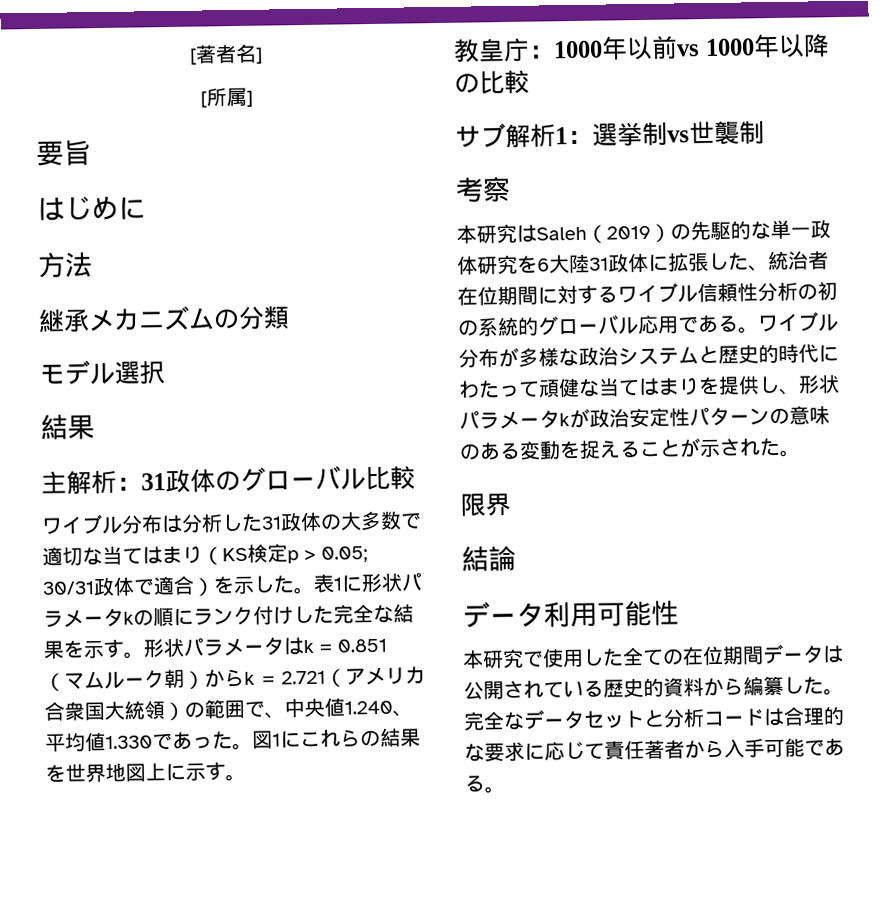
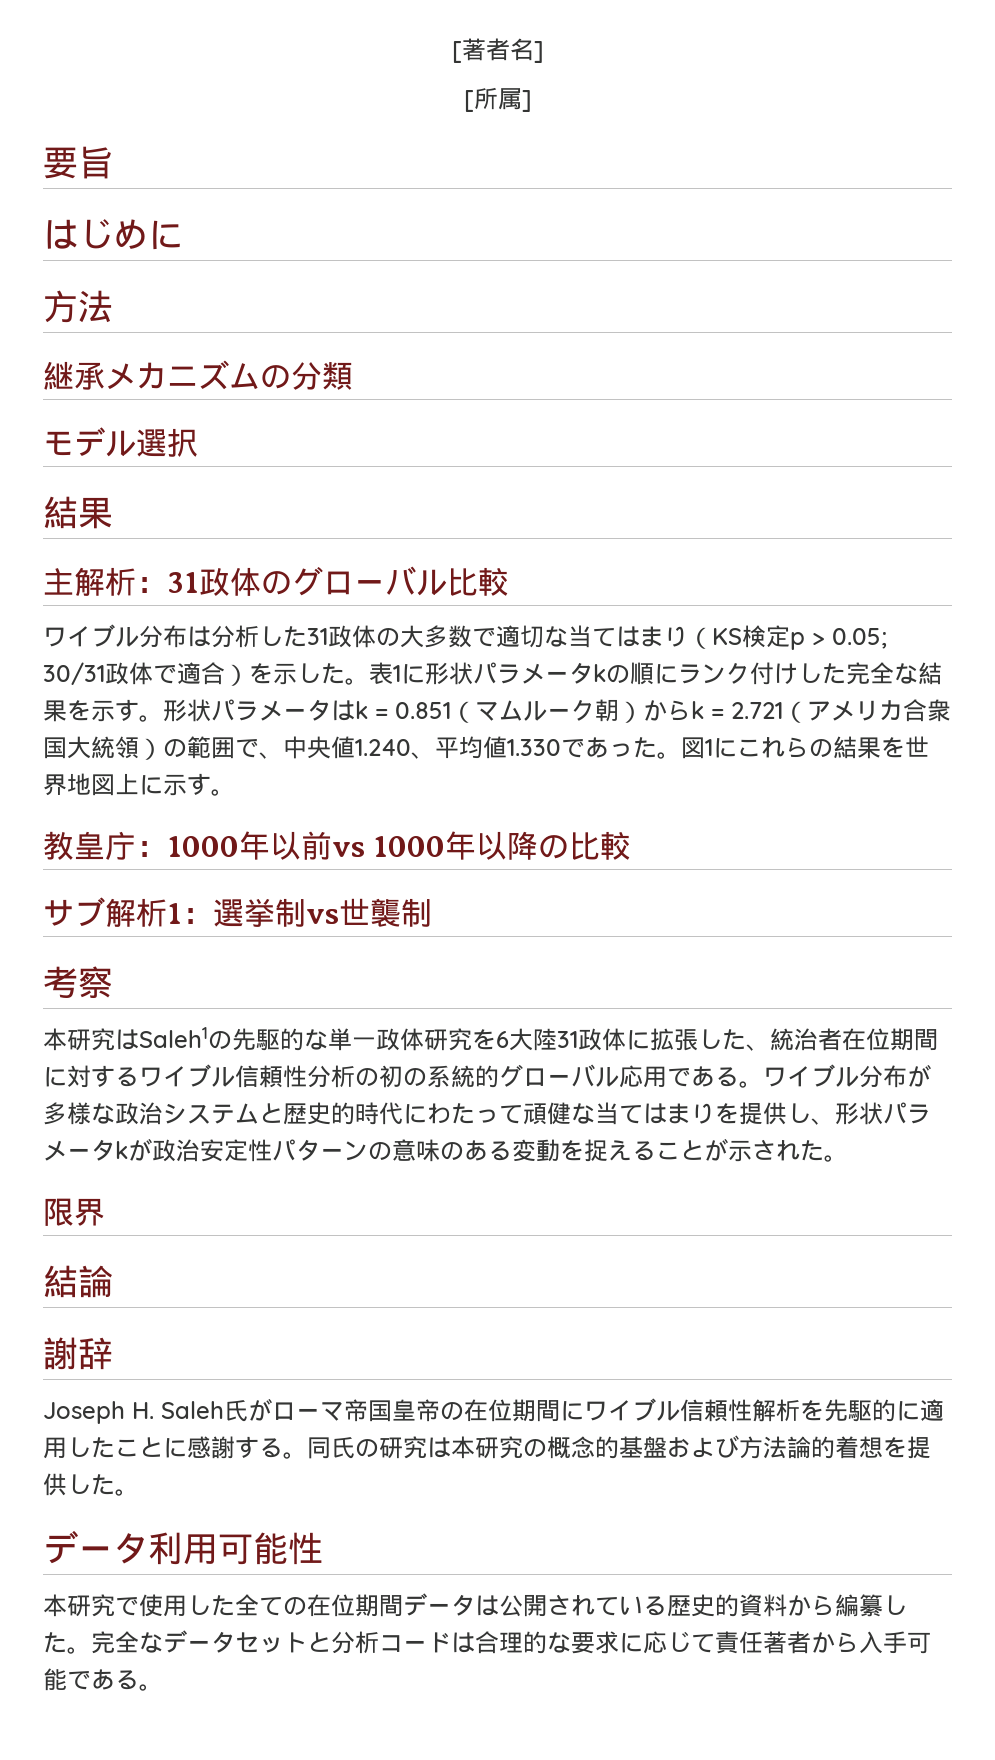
[536,223,671,244] Saleh（2019） -> [139,1027,208,1048] Saleh1
(516, 558) none -> [43,1337,113,1370] [43,1398,944,1424] [43,1435,931,1459] [43,1473,139,1496] // 謝辞 // Joseph H. Saleh氏がローマ帝国皇帝の在位期間にワイブル信頼性解析を先駆的に適用したことに感謝する。同氏の研究は本研究の概念的基盤および方法論的着想を提供した。

